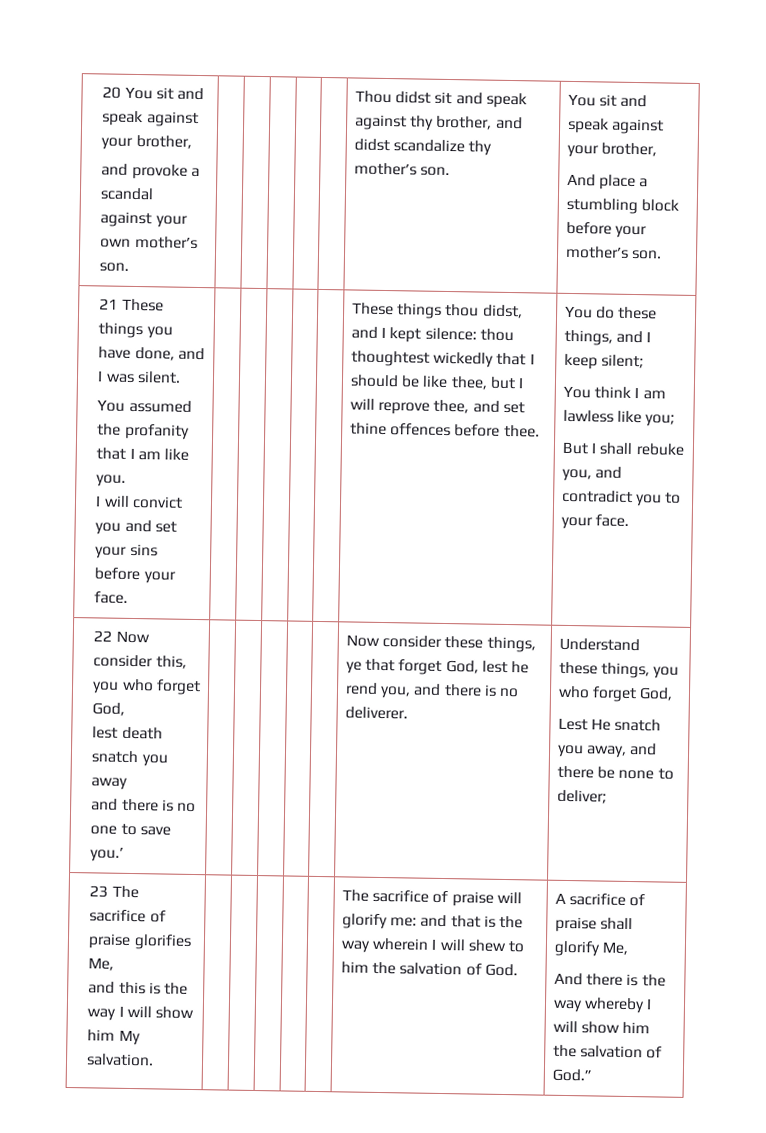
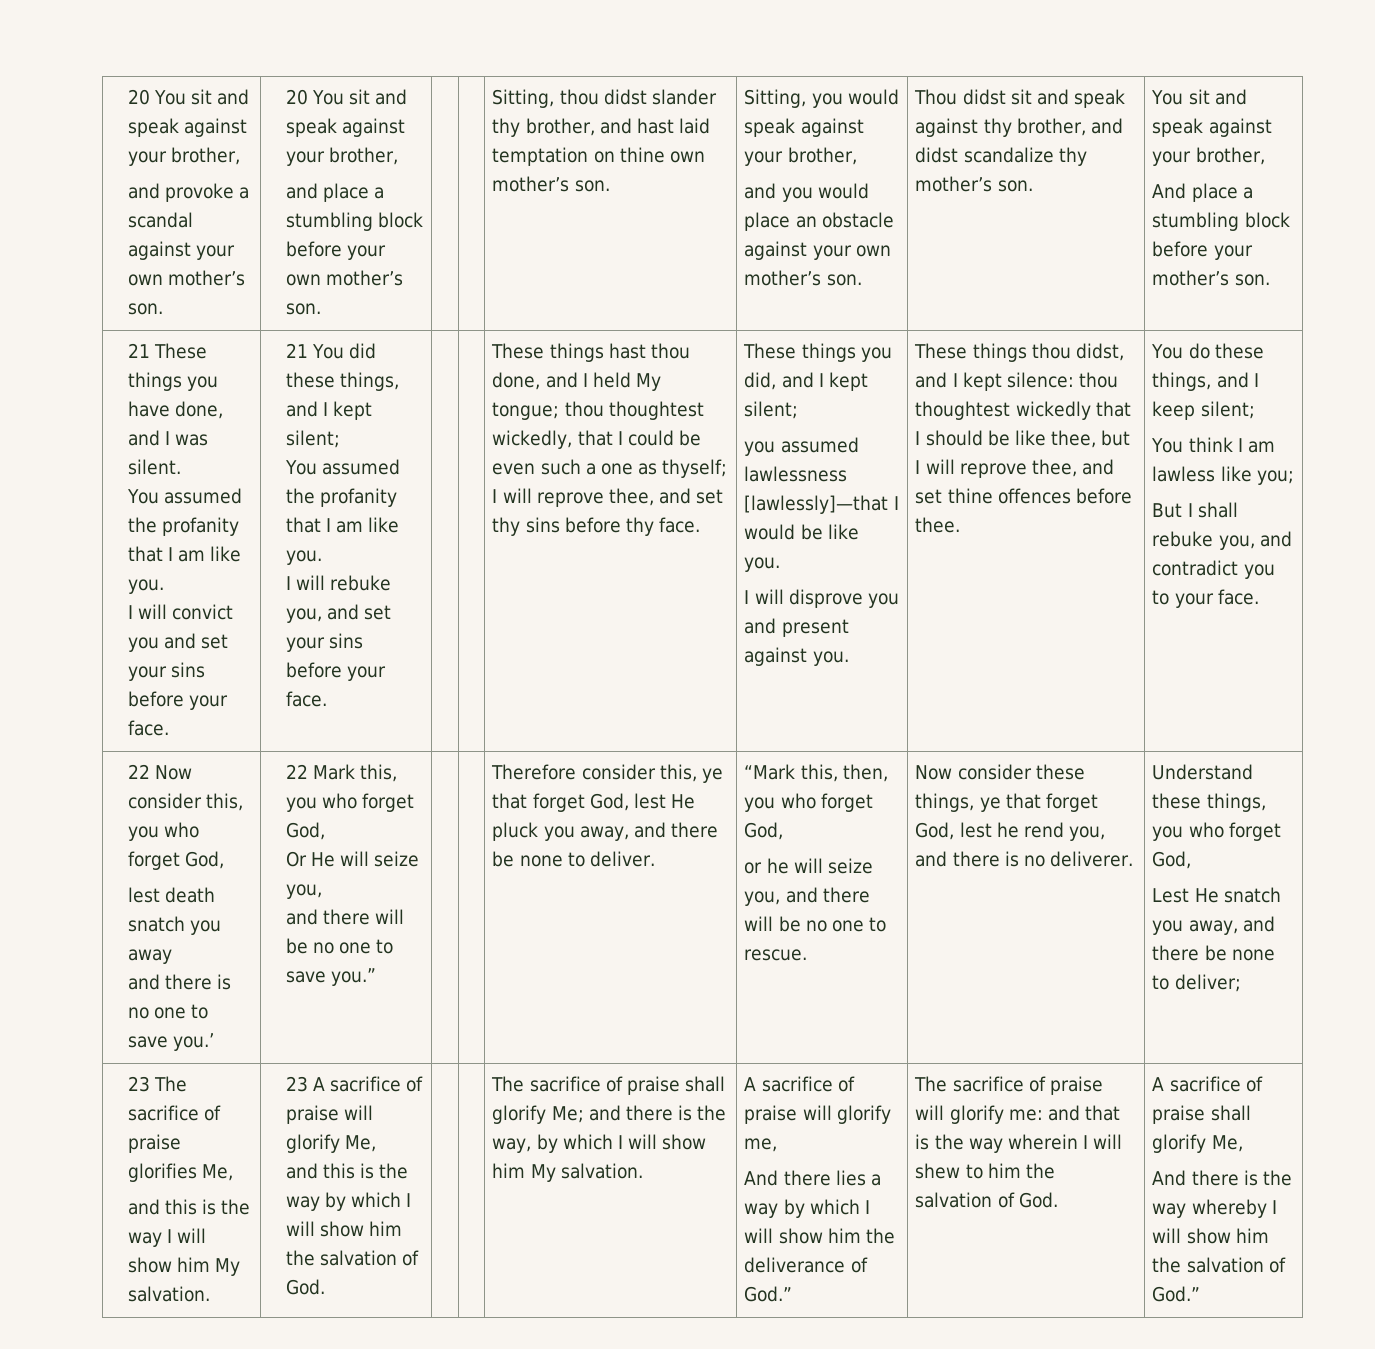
(130, 267) | | | | -> [285,89,407,105] [285,118,405,137] [285,147,398,166] [285,183,384,202] [285,212,423,231] [285,241,386,260] [285,270,403,286] [285,303,321,315] [492,89,717,108] [492,118,710,137] [492,147,705,166] [492,176,610,192] [744,89,899,108] [744,118,864,137] [744,147,857,166] [744,183,869,202] [744,212,894,231] [744,241,891,260] [744,270,862,286] 20 You sit and speak against your brother, // and place a stumbling block before your own mother’s son. | | | Sitting, thou didst slander thy brother, and hast laid temptation on thine own mother’s son. | Sitting, you would speak against your brother, // and you would place an obstacle against your own mother’s son.
(129, 597) | | | | -> [285,343,376,359] [285,372,399,391] [285,401,372,420] [285,430,340,448] [284,459,400,475] [285,488,397,507] [285,517,399,533] [285,550,322,565] [285,575,391,591] [285,604,391,623] [285,633,363,652] [285,662,386,681] [285,691,327,707] [491,343,690,362] [492,372,661,391] [492,401,704,420] [492,430,701,449] [492,459,728,478] [492,488,724,507] [492,517,700,536] [743,343,892,362] [744,372,868,391] [744,401,799,419] [744,437,859,456] [744,466,848,482] [744,495,899,514] [744,524,859,540] [744,557,781,572] [744,589,899,608] [744,618,849,637] [744,647,849,666] 21 You did these things, and I kept silent; // You assumed the profanity that I am like you. // I will rebuke you, and set your sins before your face. | | | These things hast thou done, and I held My tongue; thou thoughtest wickedly, that I could be even such a one as thyself; I will reprove thee, and set thy sins before thy face. | These things you did, and I kept silent; // you assumed lawlessness [lawlessly]—that I would be like you. // I will disprove you and present against you.
(125, 854) | | | | -> [285,764,397,782] [285,793,414,812] [285,822,325,840] [285,851,419,867] [285,884,322,899] [285,909,404,925] [285,938,393,954] [285,968,376,986] [491,764,723,783] [492,793,695,812] [492,822,718,841] [492,851,655,867] [744,764,888,782] [744,793,873,812] [744,822,784,840] [744,858,873,874] [744,887,870,906] [744,916,886,932] [744,949,808,961] 22 Mark this, you who forget God, // Or He will seize you, // and there will be no one to save you.” | | | Therefore consider this, ye that forget God, lest He pluck you away, and there be none to deliver. | “Mark this, then, you who forget God, // or he will seize you, and there will be no one to rescue.
(155, 1060) | | | | -> [285,1076,423,1092] [285,1105,373,1124] [285,1134,376,1153] [285,1163,408,1179] [285,1192,411,1211] [285,1221,402,1237] [285,1250,419,1266] [285,1279,325,1295] [491,1076,725,1095] [492,1105,727,1124] [492,1134,707,1153] [492,1163,643,1182] [744,1076,855,1092] [744,1105,891,1124] [744,1138,778,1152] [744,1170,881,1186] [744,1199,870,1218] [744,1228,895,1244] [744,1257,868,1273] [744,1286,793,1302] 23 A sacrifice of praise will glorify Me, // and this is the way by which I will show him the salvation of God. | | | The sacrifice of praise shall glorify Me; and there is the way, by which I will show him My salvation. | A sacrifice of praise will glorify me, // And there lies a way by which I will show him the deliverance of God.”

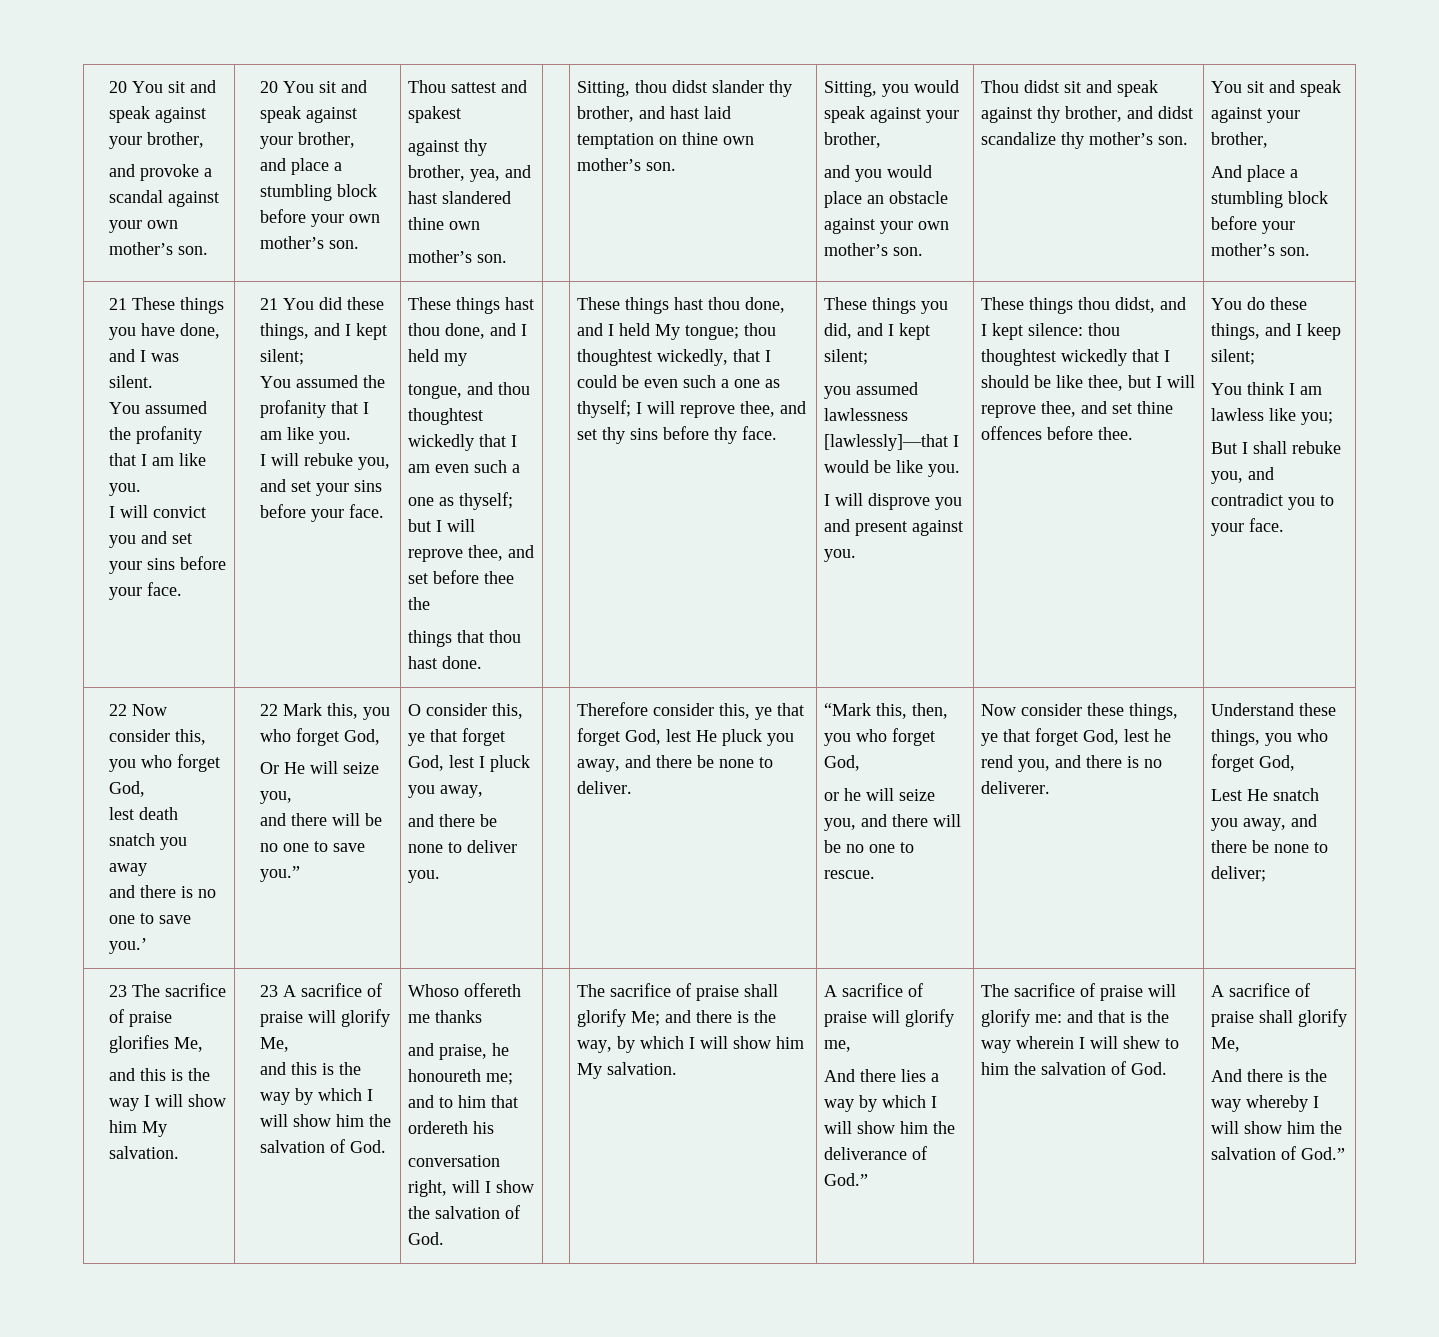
(321, 309) none -> [408,80,528,93] [408,106,462,123] [408,139,488,156] [408,165,532,182] [408,191,512,204] [408,217,481,230] [408,250,508,263] Thou sattest and spakest // against thy brother, yea, and hast slandered thine own // mother’s son.
(327, 699) none -> [408,297,535,314] [408,323,528,339] [408,349,468,366] [408,382,531,399] [408,408,484,425] [408,434,518,451] [408,460,521,473] [408,492,514,510] [408,519,476,532] [408,545,535,562] [408,570,515,584] [408,597,431,610] [408,630,522,647] [408,656,483,669] These things hast thou done, and I held my // tongue, and thou thoughtest wickedly that I am even such a // one as thyself; but I will reprove thee, and set before thee the // things that thou hast done.
(376, 977) none -> [408,703,524,719] [408,728,506,746] [408,755,531,772] [408,785,484,798] [408,814,498,827] [408,840,518,853] [408,870,441,883] O consider this, ye that forget God, lest I pluck you away, // and there be none to deliver you.
(325, 1287) none -> [408,983,522,997] [408,1010,483,1023] [408,1043,510,1060] [408,1069,514,1085] [408,1095,519,1108] [408,1121,495,1134] [408,1155,501,1167] [408,1180,535,1197] [408,1205,521,1219] [408,1232,445,1245] Whoso offereth me thanks // and praise, he honoureth me; and to him that ordereth his // conversation right, will I show the salvation of God.

